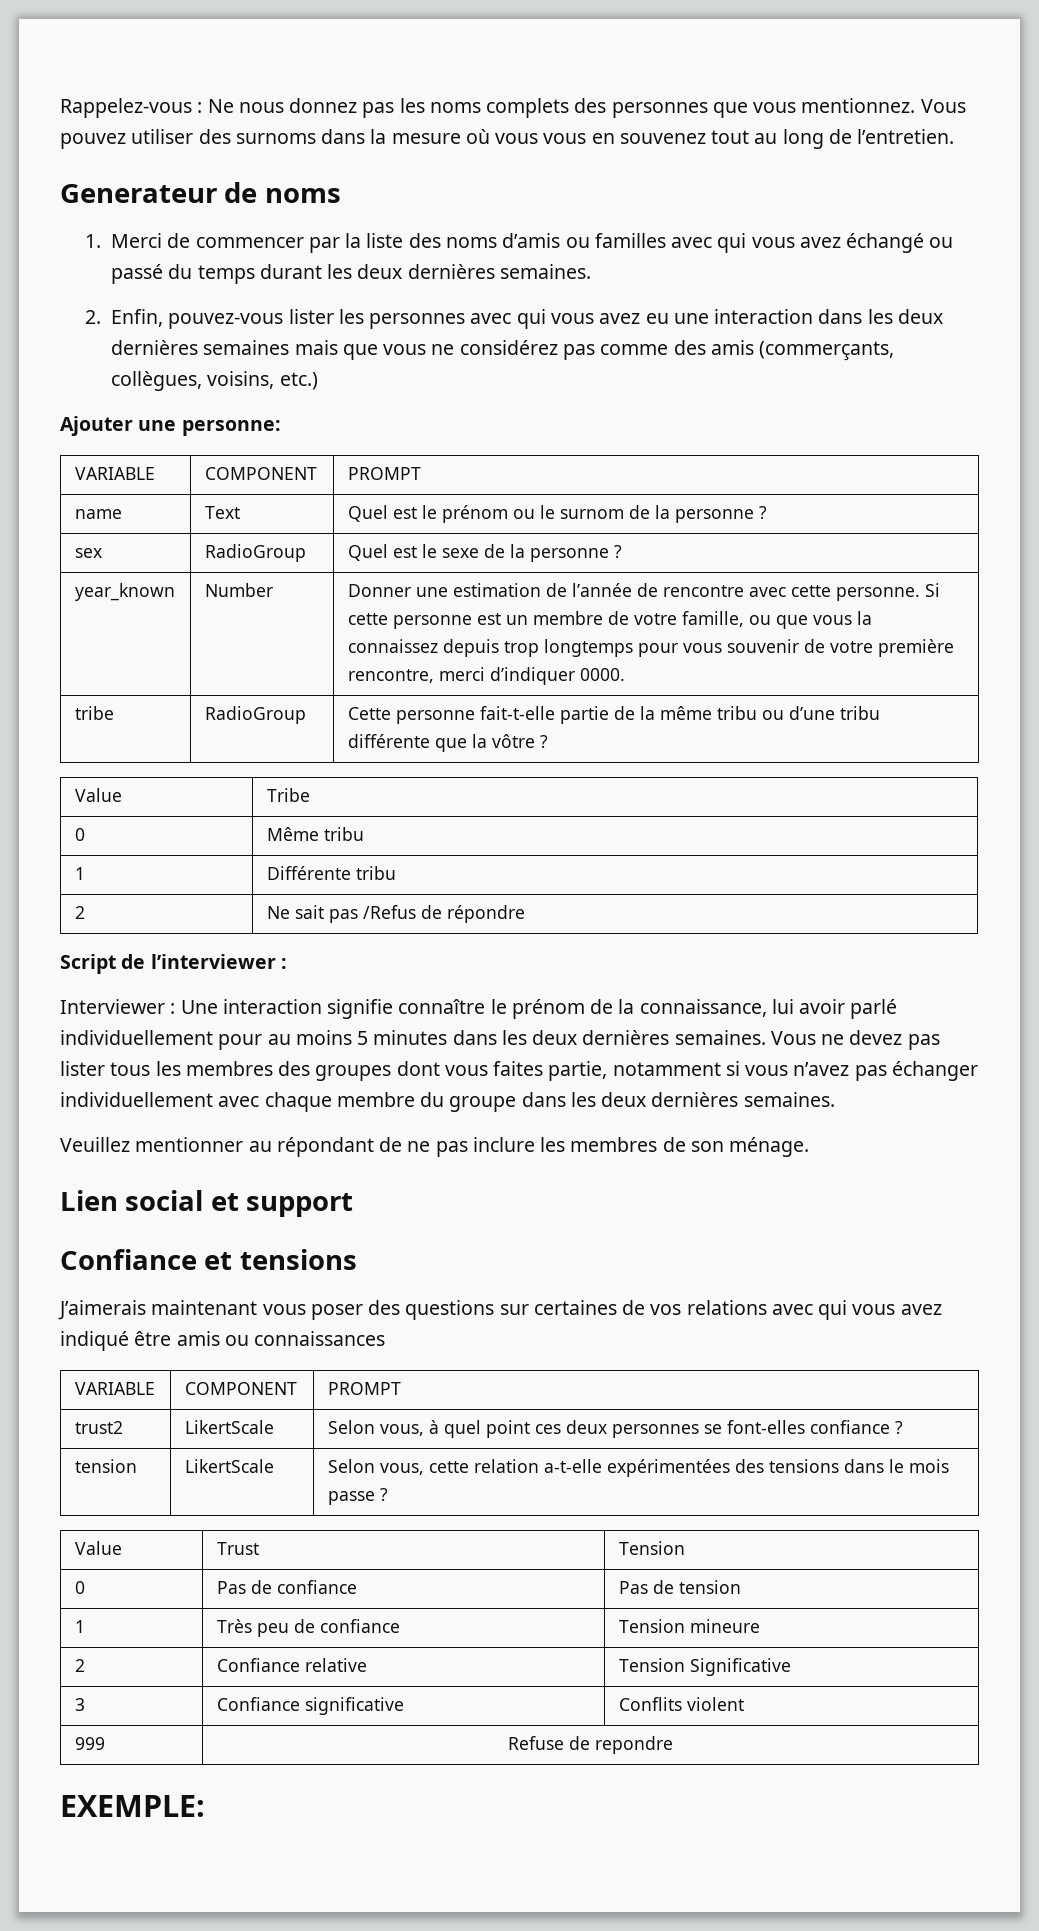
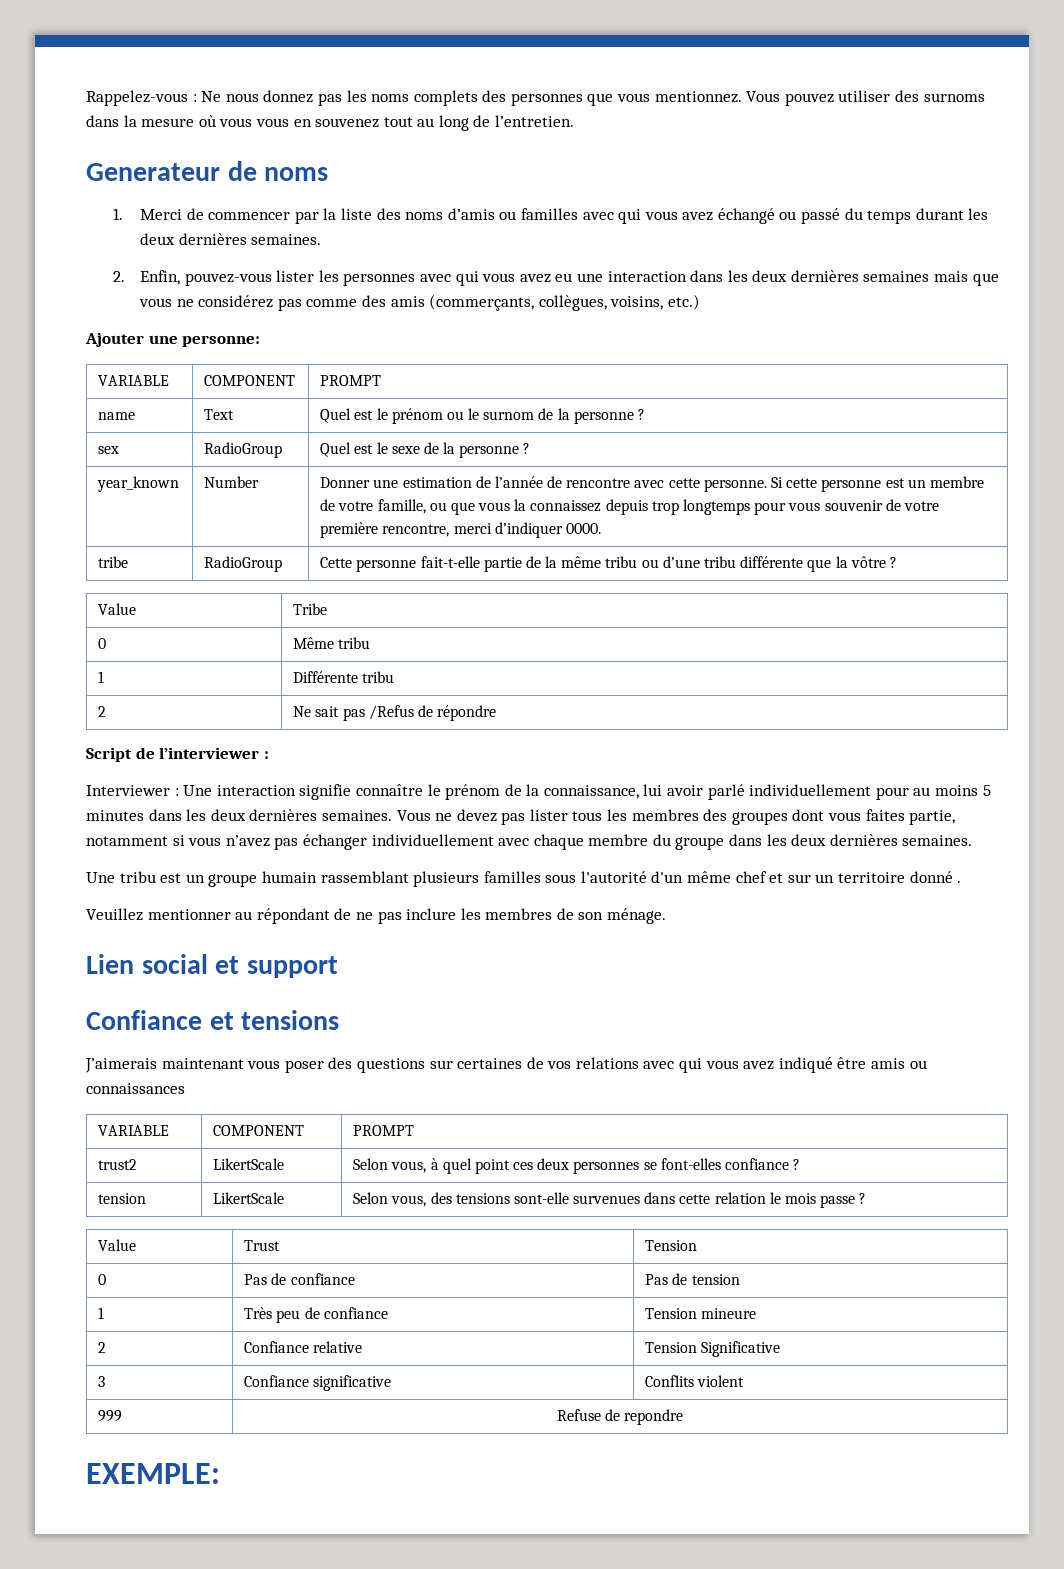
(835, 1099) none -> [86,871,962,887] // Une tribu est un groupe humain rassemblant plusieurs familles sous l'autorité d'un même chef et sur un territoire donné .
[428,1459,884,1477] cette relation a-t-elle expérimentées des tensions dans -> [430,1192,766,1204] des tensions sont-elle survenues dans cette relation

